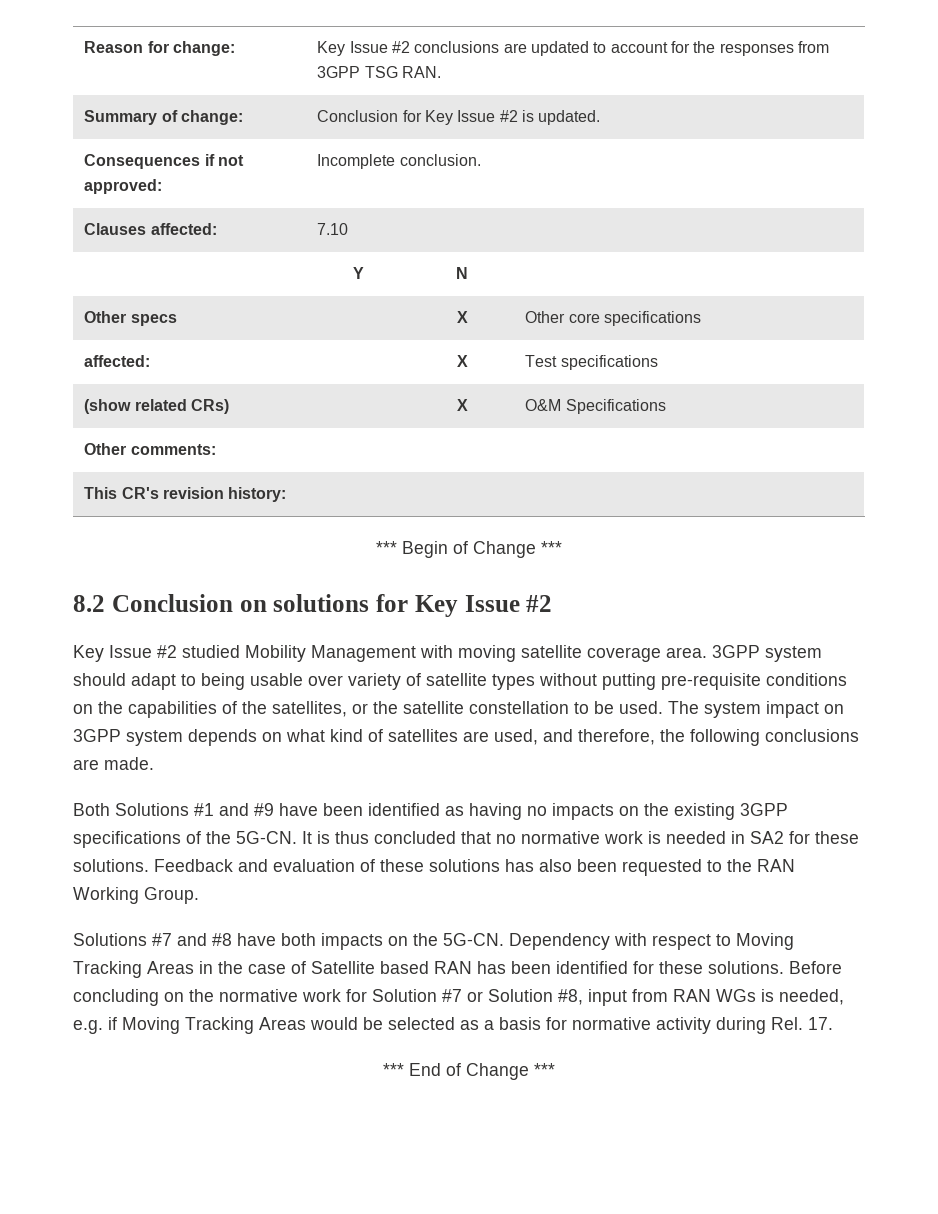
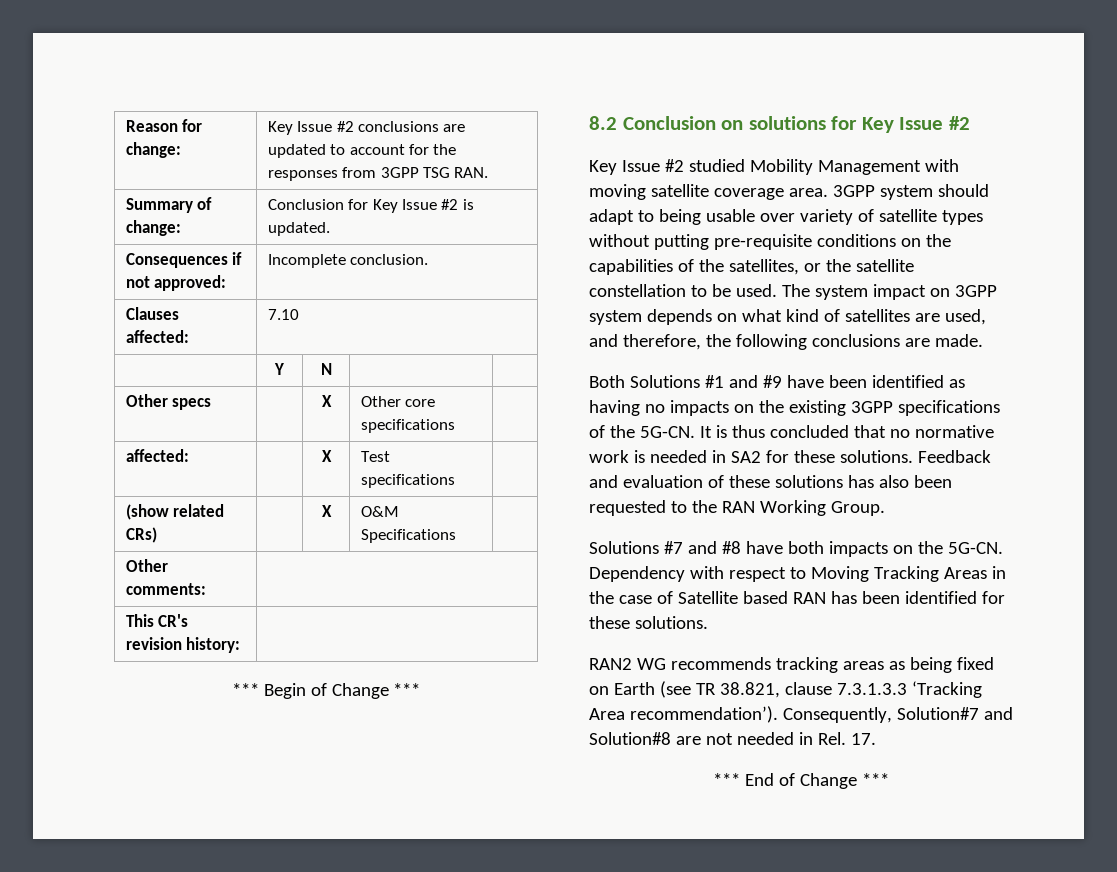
[789,961,842,974] [73,989,844,1006] [73,1017,766,1034] Before concluding on the normative work for Solution #7 or Solution #8, input from RAN WGs is needed, e.g. if Moving Tracking Areas would be selected as a basis for normative activity during -> [589,657,994,673] [589,681,982,698] [589,706,1013,723] [589,732,813,745] // RAN2 WG recommends tracking areas as being fixed on Earth (see TR 38.821, clause 7.3.1.3.3 ‘Tracking Area recommendation’). Consequently, Solution#7 and Solution#8 are not needed in

